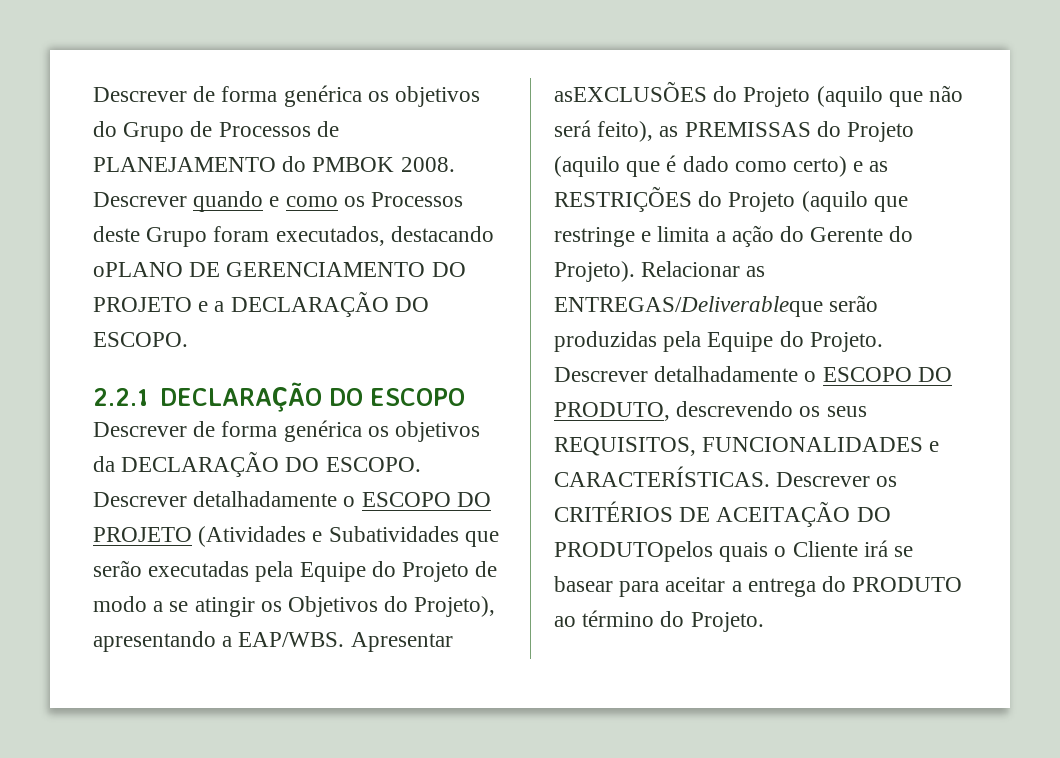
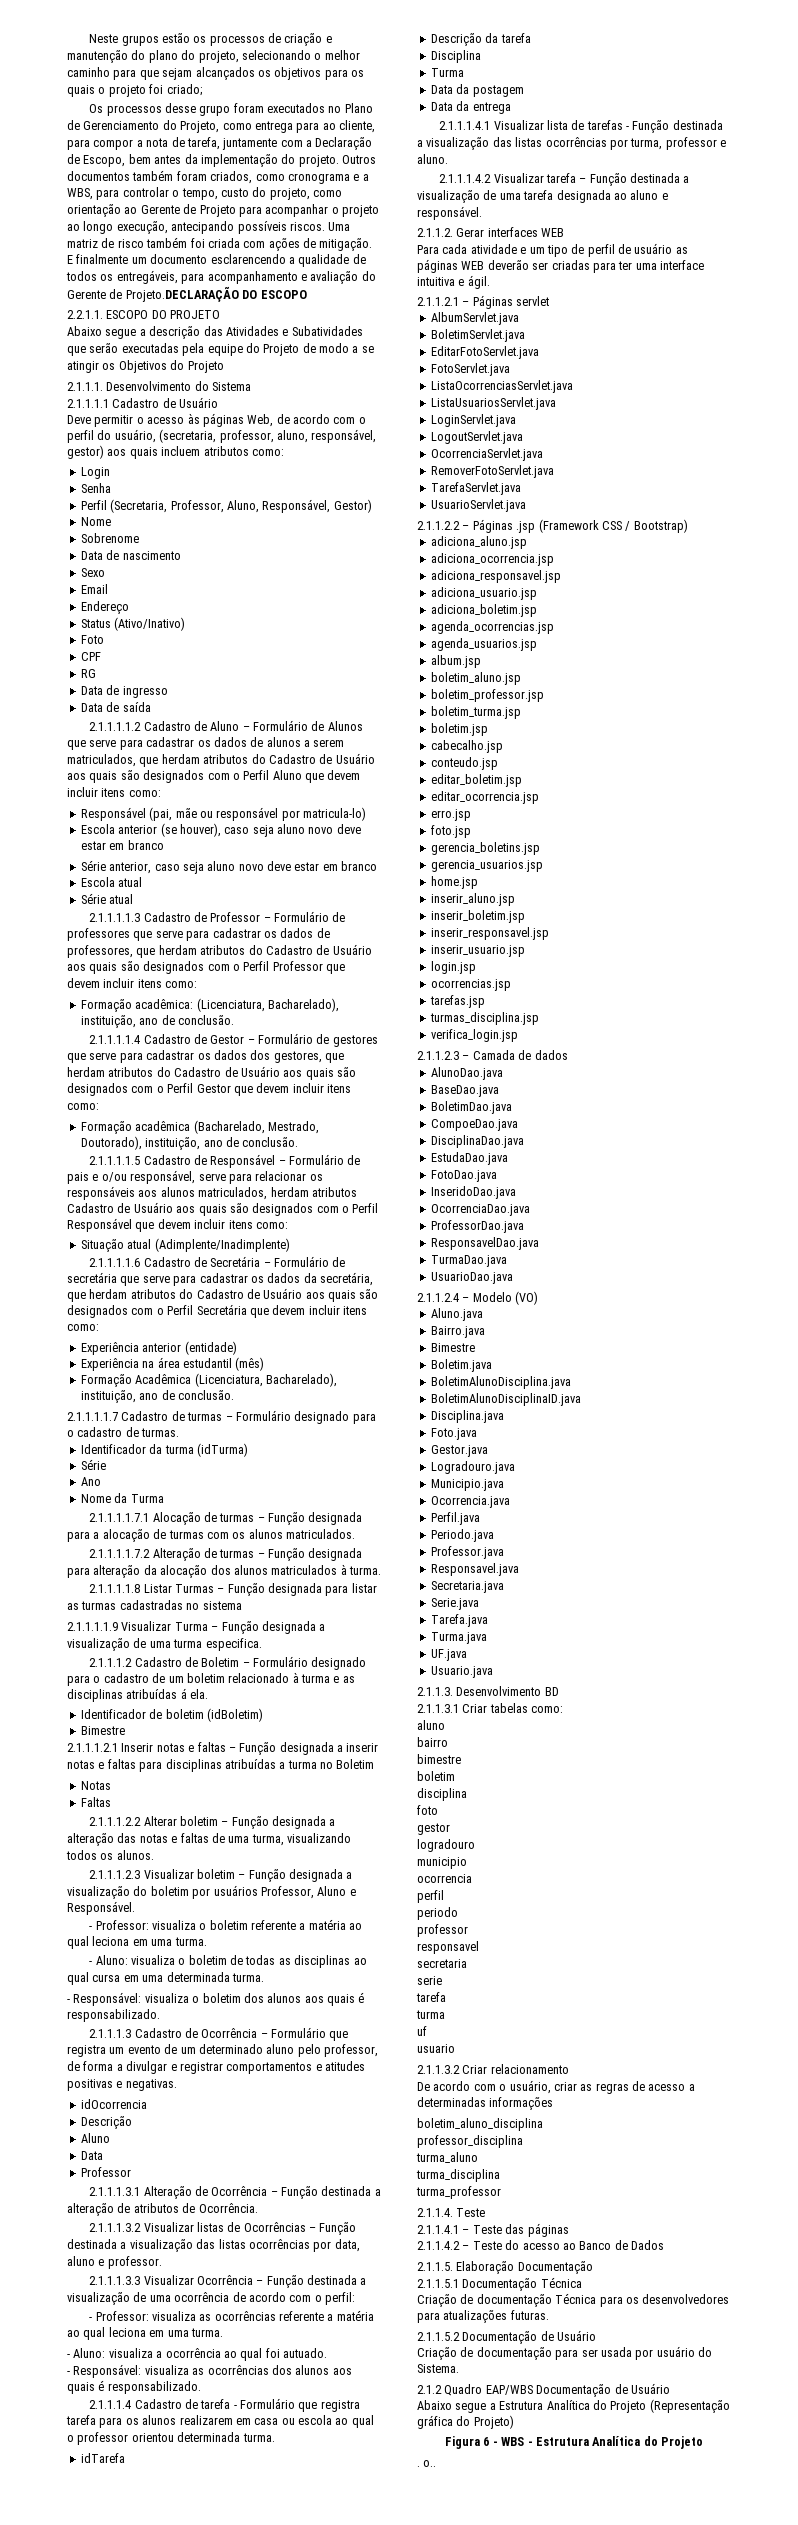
[93,85,481,107] [93,121,339,142] [93,156,455,172] [93,191,464,212] [93,226,494,247] [93,262,466,277] [93,291,429,317] [93,332,188,347] [93,382,465,412] [93,420,481,442] [93,451,421,477] [93,491,491,507] [93,526,307,547] Descrever de forma genérica os objetivos do Grupo de Processos de PLANEJAMENTO do PMBOK 2008. Descrever quando e como os Processos deste Grupo foram executados, destacando oPLANO DE GERENCIAMENTO DO PROJETO e a DECLARAÇÃO DO ESCOPO. // 2.2.1 DECLARAÇÃO DO ESCOPO // Descrever de forma genérica os objetivos da DECLARAÇÃO DO ESCOPO. Descrever detalhadamente o ESCOPO DO PROJETO (Atividades -> [89,33,332,46] [67,50,360,63] [67,67,364,80] [67,84,202,97] [89,103,373,116] [67,120,375,133] [67,137,373,150] [67,154,376,167] [67,170,369,184] [67,187,342,200] [67,204,379,217] [67,221,351,234] [67,237,373,251] [67,254,366,267] [66,270,376,284] [67,286,307,302] [67,310,221,319] [67,326,279,339] Neste grupos estão os processos de criação e manutenção do plano do projeto, selecionando o melhor caminho para que sejam alcançados os objetivos para os quais o projeto foi criado; // Os processos desse grupo foram executados no Plano de Gerenciamento do Projeto, como entrega para ao cliente, para compor a nota de tarefa, juntamente com a Declaração de Escopo, bem antes da implementação do projeto. Outros documentos também foram criados, como cronograma e a WBS, para controlar o tempo, custo do projeto, como orientação ao Gerente de Projeto para acompanhar o projeto ao longo execução, antecipando possíveis riscos. Uma matriz de risco também foi criada com ações de mitigação. E finalmente um documento esclarencendo a qualidade de todos os entregáveis, para acompanhamento e avaliação do Gerente de Projeto.DECLARAÇÃO DO ESCOPO // 2.2.1.1. ESCOPO DO PROJETO // Abaixo segue a descrição das Atividades
[299,562,366,582] Equipe -> [207,344,243,356] equipe
[414,596,496,617] [93,631,453,652] [554,81,964,107] [554,120,915,142] [554,155,889,177] [554,186,908,212] [554,225,914,247] [554,261,766,282] [554,295,879,317] [554,331,883,352] [554,366,952,382] [554,401,867,421] [554,437,940,456] [554,466,898,487] [554,501,891,527] [554,540,914,562] [554,576,963,597] [554,610,764,632] Projeto), apresentando a EAP/WBS. Apresentar asEXCLUSÕES do Projeto (aquilo que não será feito), as PREMISSAS do Projeto (aquilo que é dado como certo) e as RESTRIÇÕES do Projeto (aquilo que restringe e limita a ação do Gerente do Projeto). Relacionar as ENTREGAS/Deliverableque serão produzidas pela Equipe do Projeto. Descrever detalhadamente o ESCOPO DO PRODUTO, descrevendo os seus REQUISITOS, FUNCIONALIDADES e CARACTERÍSTICAS. Descrever os CRITÉRIOS DE ACEITAÇÃO DO PRODUTOpelos quais o Cliente irá se basear para aceitar a entrega do PRODUTO ao término do Projeto. -> [187,361,224,373] [67,381,252,391] [67,397,219,408] [67,413,366,427] [67,429,377,443] [67,445,284,459] [80,467,110,479] [80,483,111,493] [80,499,372,513] [80,517,111,526] [80,533,139,543] [80,550,181,560] [80,568,105,577] [80,584,108,594] [80,601,129,614] [80,617,186,631] [80,635,104,644] [80,652,101,661] [80,669,96,678] [80,685,168,698] [80,702,151,712] [89,720,363,731] [67,737,345,750] [67,753,375,767] [67,770,361,783] [67,787,161,797] [80,807,366,821] [80,823,361,837] [80,840,164,850] [80,860,378,874] [80,877,143,887] [80,893,134,904] [89,911,346,922] [67,928,330,941] [67,944,372,958] [67,961,345,974] [67,978,198,988] [80,998,339,1012] [80,1015,234,1028] [89,1033,378,1047] [67,1050,344,1063] [67,1066,356,1080] [67,1083,351,1096] [67,1103,99,1110] [80,1120,319,1134] [80,1136,299,1150] [89,1154,361,1168] [67,1170,323,1184] [67,1186,357,1200] [67,1202,379,1216] [67,1218,288,1232] [80,1238,290,1252] [89,1256,346,1267] [67,1272,373,1286] [67,1288,379,1302] [67,1304,367,1318] [67,1324,99,1331] [80,1341,237,1355] [80,1357,265,1371] [80,1373,337,1387] [80,1390,234,1403] [67,1410,376,1424] [67,1427,180,1437] [80,1443,248,1457] [80,1459,106,1470] [80,1477,101,1486] [80,1493,164,1503] [89,1512,363,1525] [67,1529,355,1542] [89,1548,363,1561] [67,1564,381,1578] [89,1583,377,1596] [67,1600,242,1610] [67,1621,326,1634] [67,1638,262,1651] [89,1656,367,1670] [67,1672,355,1686] [67,1688,209,1702] [80,1708,263,1722] [80,1726,125,1735] [67,1742,379,1755] [67,1759,375,1772] [80,1781,111,1790] [80,1797,111,1807] [89,1816,336,1829] [67,1833,351,1846] [66,1850,154,1860] [89,1869,353,1882] [67,1885,356,1899] [67,1901,135,1915] [89,1919,363,1930] [67,1936,207,1949] [89,1955,367,1968] [67,1972,264,1985] [67,1992,365,2006] [67,2009,160,2022] [89,2027,349,2041] [67,2044,378,2057] [67,2061,365,2074] [67,2079,177,2091] [80,2099,147,2109] [80,2116,132,2129] [80,2133,110,2143] [80,2151,103,2160] [80,2167,131,2177] [89,2186,381,2199] [67,2203,258,2216] [89,2222,357,2235] [67,2239,360,2252] [67,2256,162,2269] [89,2275,367,2288] [67,2292,355,2305] [89,2310,374,2321] [67,2327,223,2340] [67,2348,327,2361] [67,2364,352,2378] [67,2380,201,2394] [89,2398,360,2412] [66,2415,374,2428] [67,2432,275,2445] [80,2453,125,2463] [430,33,531,46] [430,50,481,63] [430,68,464,77] [430,84,524,97] [430,101,511,114] [439,120,723,133] [417,137,726,150] [417,154,448,164] [439,173,690,186] [417,190,668,203] [417,206,482,220] [417,227,565,237] [417,243,688,257] [417,259,704,273] [417,275,490,289] [417,295,550,309] [430,312,519,325] [430,329,525,342] [430,346,539,359] [430,363,510,376] [430,380,573,393] [430,397,556,410] [430,414,516,427] [430,431,523,444] [430,448,543,461] [430,465,554,478] [430,482,521,495] [430,499,526,512] [417,519,688,533] [430,536,527,549] [430,553,554,566] [430,570,561,583] [430,587,537,600] [430,604,537,617] [430,621,554,634] [430,638,537,651] [430,655,481,668] [430,672,521,685] [430,689,544,702] [430,706,521,719] [430,723,488,736] [430,740,503,753] [430,757,498,770] [430,774,522,787] [430,791,539,804] [430,809,471,821] [430,825,471,838] [430,842,540,855] [430,860,543,872] [430,876,478,889] [430,893,515,906] [430,910,525,923] [430,927,549,940] [430,945,525,957] [430,961,476,974] [430,979,511,991] [429,995,485,1008] [429,1012,539,1025] [430,1029,518,1042] [417,1050,568,1060] [430,1067,503,1080] [430,1085,499,1097] [430,1101,512,1114] [430,1119,518,1131] [430,1135,524,1148] [430,1152,508,1165] [430,1170,497,1182] [430,1186,516,1199] [430,1204,530,1216] [430,1220,524,1233] [430,1237,539,1250] [430,1255,507,1267] [430,1272,513,1284] [417,1291,539,1305] [430,1308,483,1321] [430,1326,485,1338] [430,1343,475,1352] [430,1359,492,1372] [430,1376,571,1389] [430,1393,581,1406] [430,1410,504,1423] [430,1428,477,1440] [430,1445,488,1457] [430,1461,515,1474] [430,1479,504,1491] [430,1496,510,1508] [430,1512,480,1525] [430,1529,494,1542] [430,1546,504,1559] [430,1563,519,1576] [430,1581,504,1593] [430,1598,479,1610] [430,1614,488,1627] [430,1632,487,1644] [430,1649,467,1661] [430,1666,493,1678] [417,1686,559,1696] [417,1703,564,1713] [417,1720,445,1730] [417,1737,448,1747] [417,1754,461,1764] [417,1771,455,1781] [417,1788,467,1801] [417,1805,438,1815] [417,1823,450,1835] [417,1839,475,1852] [417,1857,467,1869] [417,1874,472,1883] [417,1890,444,1903] [417,1907,458,1920] [417,1924,468,1937] [417,1941,479,1954] [417,1959,467,1968] [417,1976,442,1985] [416,1992,446,2002] [416,2010,445,2019] [417,2026,427,2036] [417,2044,455,2053] [417,2064,569,2074] [417,2080,695,2094] [417,2097,554,2110] [417,2118,543,2131] [417,2135,523,2148] [416,2152,478,2163] [416,2169,500,2182] [416,2186,501,2199] [417,2208,486,2217] [417,2223,569,2237] [417,2240,664,2250] [417,2261,593,2274] [417,2277,582,2291] [417,2293,730,2307] [417,2310,549,2323] [417,2330,597,2344] [417,2346,712,2360] [417,2364,459,2373] [417,2383,670,2397] [417,2399,730,2413] [417,2415,514,2429] [445,2436,703,2449] [417,2460,437,2467] Projeto // 2.1.1.1. Desenvolvimento do Sistema // 2.1.1.1.1 Cadastro de Usuário // Deve permitir o acesso às páginas Web, de acordo com o perfil do usuário, (secretaria, professor, aluno, responsável, gestor) aos quais incluem atributos como: // Login // Senha // Perfil (Secretaria, Professor, Aluno, Responsável, Gestor) // Nome // Sobrenome // Data de nascimento // Sexo // Email // Endereço // Status (Ativo/Inativo) // Foto // CPF // RG // Data de ingresso // Data de saída // 2.1.1.1.1.2 Cadastro de Aluno – Formulário de Alunos que serve para cadastrar os dados de alunos a serem matriculados, que herdam atributos do Cadastro de Usuário aos quais são designados com o Perfil Aluno que devem incluir itens como: // Responsável (pai, mãe ou responsável por matricula-lo) // Escola anterior (se houver), caso seja aluno novo deve estar em branco // Série anterior, caso seja aluno novo deve estar em branco // Escola atual // Série atual // 2.1.1.1.1.3 Cadastro de Professor – Formulário de professores que serve para cadastrar os dados de professores, que herdam atributos do Cadastro de Usuário aos quais são designados com o Perfil Professor que devem incluir itens como: // Formação acadêmica: (Licenciatura, Bacharelado), instituição, ano de conclusão. // 2.1.1.1.1.4 Cadastro de Gestor – Formulário de gestores que serve para cadastrar os dados dos gestores, que herdam atributos do Cadastro de Usuário aos quais são designados com o Perfil Gestor que devem incluir itens como: // Formação acadêmica (Bacharelado, Mestrado, Doutorado), instituição, ano de conclusão. // 2.1.1.1.1.5 Cadastro de Responsável – Formulário de pais e o/ou responsável, serve para relacionar os responsáveis aos alunos matriculados, herdam atributos Cadastro de Usuário aos quais são designados com o Perfil Responsável que devem incluir itens como: // Situação atual (Adimplente/Inadimplente) // 2.1.1.1.1.6 Cadastro de Secretária – Formulário de secretária que serve para cadastrar os dados da secretária, que herdam atributos do Cadastro de Usuário aos quais são designados com o Perfil Secretária que devem incluir itens como: // Experiência anterior (entidade) // Experiência na área estudantil (mês) // Formação Acadêmica (Licenciatura, Bacharelado), instituição, ano de conclusão. // 2.1.1.1.1.7 Cadastro de turmas – Formulário designado para o cadastro de turmas. // Identificador da turma (idTurma) // Série // Ano // Nome da Turma // 2.1.1.1.1.7.1 Alocação de turmas – Função designada para a alocação de turmas com os alunos matriculados. // 2.1.1.1.1.7.2 Alteração de turmas – Função designada para alteração da alocação dos alunos matriculados à turma. // 2.1.1.1.1.8 Listar Turmas – Função designada para listar as turmas cadastradas no sistema // 2.1.1.1.1.9 Visualizar Turma – Função designada a visualização de uma turma especifica. // 2.1.1.1.2 Cadastro de Boletim – Formulário designado para o cadastro de um boletim relacionado à turma e as disciplinas atribuídas á ela. // Identificador de boletim (idBoletim) // Bimestre // 2.1.1.1.2.1 Inserir notas e faltas – Função designada a inserir notas e faltas para disciplinas atribuídas a turma no Boletim // Notas // Faltas // 2.1.1.1.2.2 Alterar boletim – Função designada a alteração das notas e faltas de uma turma, visualizando todos os alunos. // 2.1.1.1.2.3 Visualizar boletim – Função designada a visualização do boletim por usuários Professor, Aluno e Responsável. // - Professor: visualiza o boletim referente a matéria ao qual leciona em uma turma. // - Aluno: visualiza o boletim de todas as disciplinas ao qual cursa em uma determinada turma. // - Responsável: visualiza o boletim dos alunos aos quais é responsabilizado. // 2.1.1.1.3 Cadastro de Ocorrência – Formulário que registra um evento de um determinado aluno pelo professor, de forma a divulgar e registrar comportamentos e atitudes positivas e negativas. // idOcorrencia // Descrição // Aluno // Data // Professor // 2.1.1.1.3.1 Alteração de Ocorrência – Função destinada a alteração de atributos de Ocorrência. // 2.1.1.1.3.2 Visualizar listas de Ocorrências – Função destinada a visualização das listas ocorrências por data, aluno e professor. // 2.1.1.1.3.3 Visualizar Ocorrência – Função destinada a visualização de uma ocorrência de acordo com o perfil: // - Professor: visualiza as ocorrências referente a matéria ao qual leciona em uma turma. // - Aluno: visualiza a ocorrência ao qual foi autuado. // - Responsável: visualiza as ocorrências dos alunos aos quais é responsabilizado. // 2.1.1.1.4 Cadastro de tarefa - Formulário que registra tarefa para os alunos realizarem em casa ou escola ao qual o professor orientou determinada turma. // idTarefa // Descrição da tarefa // Disciplina // Turma // Data da postagem // Data da entrega // 2.1.1.1.4.1 Visualizar lista de tarefas - Função destinada a visualização das listas ocorrências por turma, professor e aluno. // 2.1.1.1.4.2 Visualizar tarefa – Função destinada a visualização de uma tarefa designada ao aluno e responsável. // 2.1.1.2. Gerar interfaces WEB // Para cada atividade e um tipo de perfil de usuário as páginas WEB deverão ser criadas para ter uma interface intuitiva e ágil. // 2.1.1.2.1 – Páginas servlet // AlbumServlet.java // BoletimServlet.java // EditarFotoServlet.java // FotoServlet.java // ListaOcorrenciasServlet.java // ListaUsuariosServlet.java // LoginServlet.java // LogoutServlet.java // OcorrenciaServlet.java // RemoverFotoServlet.java // TarefaServlet.java // UsuarioServlet.java // 2.1.1.2.2 – Páginas .jsp (Framework CSS / Bootstrap) // adiciona_aluno.jsp // adiciona_ocorrencia.jsp // adiciona_responsavel.jsp // adiciona_usuario.jsp // adiciona_boletim.jsp // agenda_ocorrencias.jsp // agenda_usuarios.jsp // album.jsp // boletim_aluno.jsp // boletim_professor.jsp // boletim_turma.jsp // boletim.jsp // cabecalho.jsp // conteudo.jsp // editar_boletim.jsp // editar_ocorrencia.jsp // erro.jsp // foto.jsp // gerencia_boletins.jsp // gerencia_usuarios.jsp // home.jsp // inserir_aluno.jsp // inserir_boletim.jsp // inserir_responsavel.jsp // inserir_usuario.jsp // login.jsp // ocorrencias.jsp // tarefas.jsp // turmas_disciplina.jsp // verifica_login.jsp // 2.1.1.2.3 – Camada de dados // AlunoDao.java // BaseDao.java // BoletimDao.java // CompoeDao.java // DisciplinaDao.java // EstudaDao.java // FotoDao.java // InseridoDao.java // OcorrenciaDao.java // ProfessorDao.java // ResponsavelDao.java // TurmaDao.java // UsuarioDao.java // 2.1.1.2.4 – Modelo (VO) // Aluno.java // Bairro.java // Bimestre // Boletim.java // BoletimAlunoDisciplina.java // BoletimAlunoDisciplinaID.java // Disciplina.java // Foto.java // Gestor.java // Logradouro.java // Municipio.java // Ocorrencia.java // Perfil.java // Periodo.java // Professor.java // Responsavel.java // Secretaria.java // Serie.java // Tarefa.java // Turma.java // UF.java // Usuario.java // 2.1.1.3. Desenvolvimento BD // 2.1.1.3.1 Criar tabelas como: // aluno // bairro // bimestre // boletim // disciplina // foto // gestor // logradouro // municipio // ocorrencia // perfil // periodo // professor // responsavel // secretaria // serie // tarefa // turma // uf // usuario // 2.1.1.3.2 Criar relacionamento // De acordo com o usuário, criar as regras de acesso a determinadas informações // boletim_aluno_disciplina // professor_disciplina // turma_aluno // turma_disciplina // turma_professor // 2.1.1.4. Teste // 2.1.1.4.1 – Teste das páginas // 2.1.1.4.2 – Teste do acesso ao Banco de Dados // 2.1.1.5. Elaboração Documentação // 2.1.1.5.1 Documentação Técnica // Criação de documentação Técnica para os desenvolvedores para atualizações futuras. // 2.1.1.5.2 Documentação de Usuário // Criação de documentação para ser usada por usuário do Sistema. // 2.1.2 Quadro EAP/WBS Documentação de Usuário // Abaixo segue a Estrutura Analítica do Projeto (Representação gráfica do Projeto) // Figura 6 - WBS - Estrutura Analítica do Projeto // . o..

